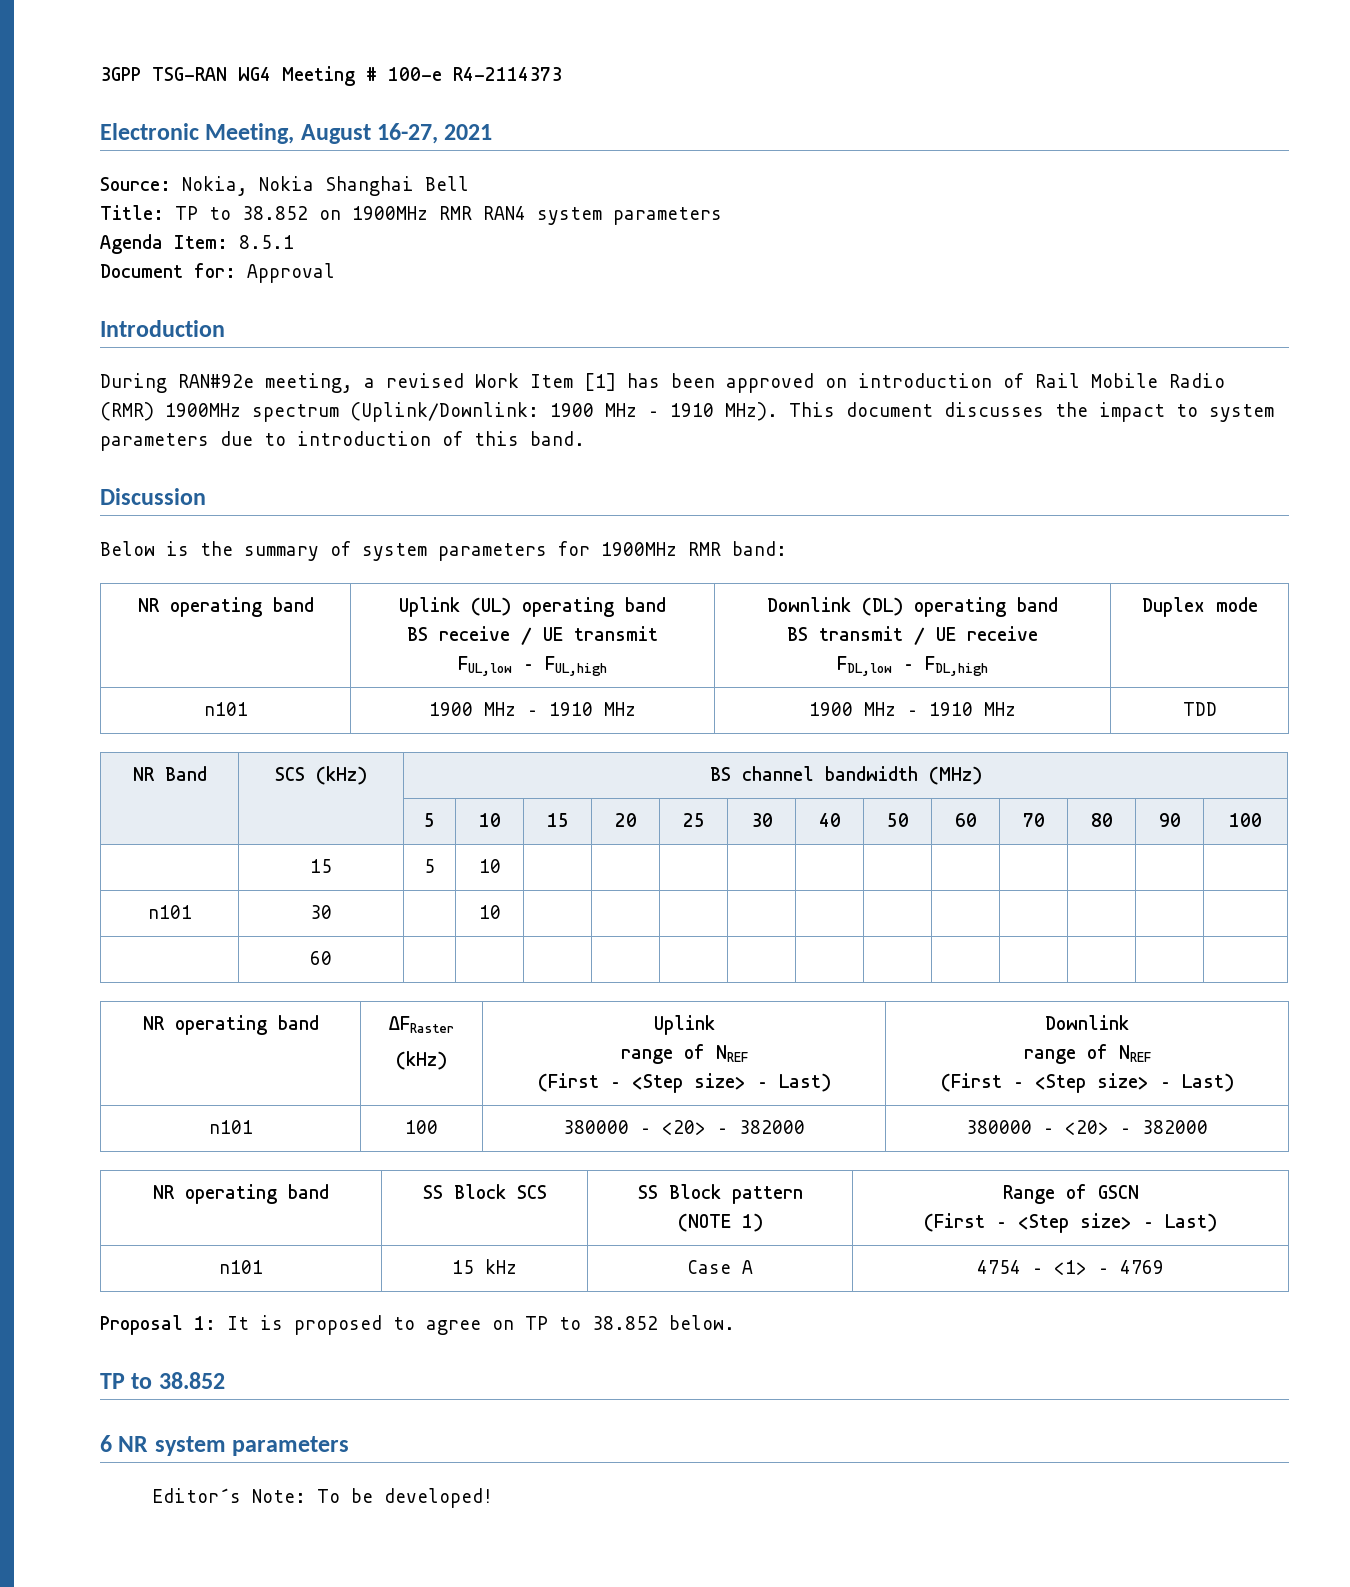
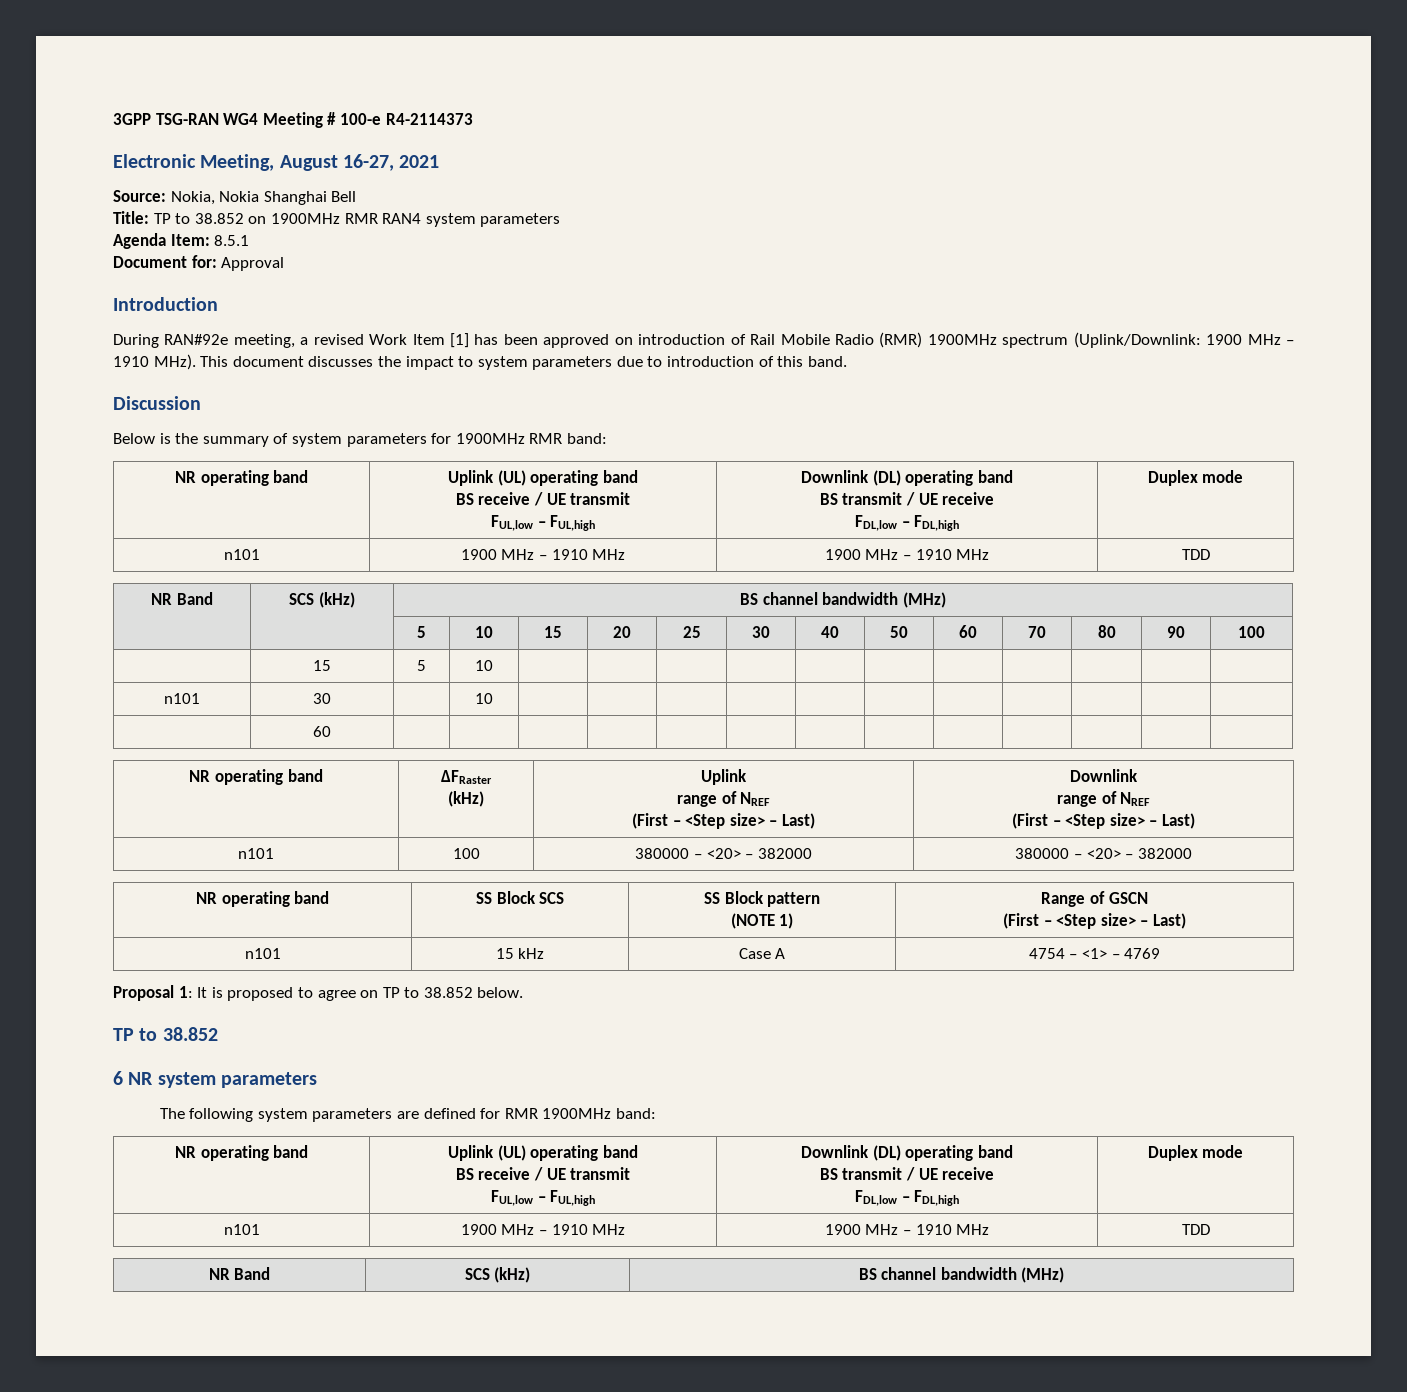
[151,1488,493,1508] Editor´s Note: To be developed! -> [159,1108,656,1122] [174,1145,309,1161] [448,1145,638,1161] [455,1167,631,1181] [490,1190,596,1206] [801,1145,1013,1161] [819,1167,995,1181] [854,1190,960,1206] [1147,1145,1244,1161] [223,1224,260,1235] [460,1224,626,1235] [824,1224,990,1235] [1181,1224,1210,1235] [208,1267,271,1280] [464,1267,531,1283] [858,1267,1065,1283] The following system parameters are defined for RMR 1900MHz band: // NR operating band | Uplink (UL) operating band // BS receive / UE transmit // FUL,low – FUL,high | Downlink (DL) operating band // BS transmit / UE receive // FDL,low – FDL,high | Duplex mode // n101 | 1900 MHz – 1910 MHz | 1900 MHz – 1910 MHz | TDD // NR Band | SCS (kHz) | BS channel bandwidth (MHz)

